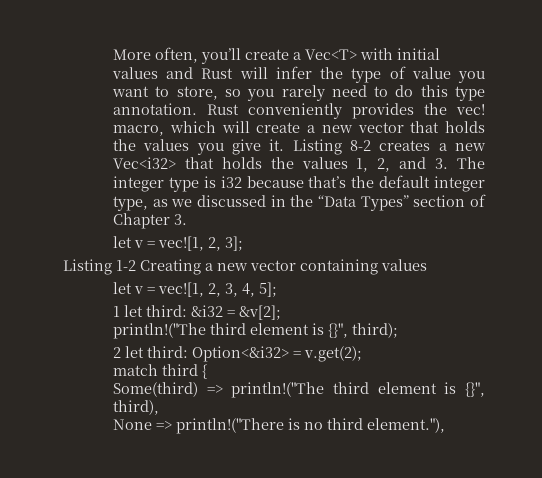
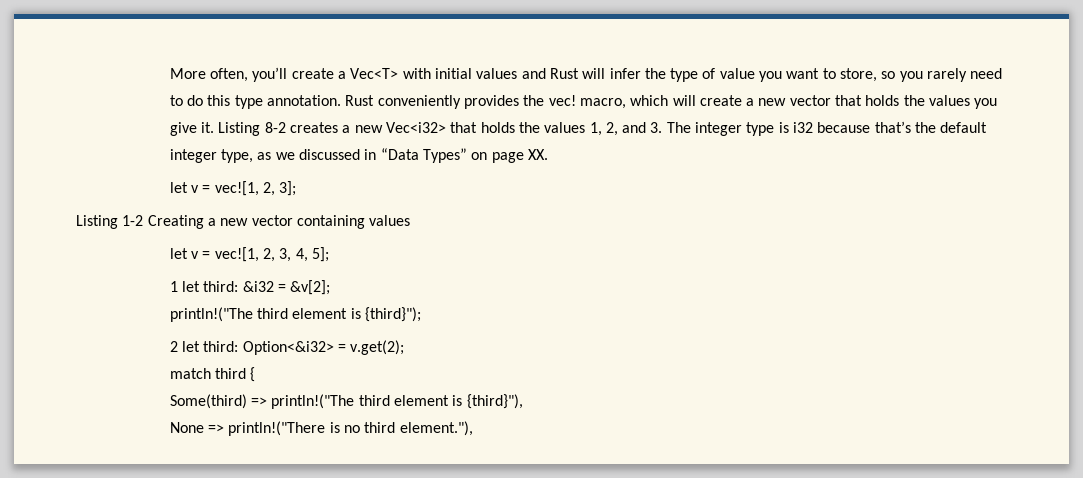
[290,195,314,207] the -> (377, 154) none
[413,194,487,207] [113,213,188,229] section of Chapter 3. -> [471,149,548,163] on page XX.
[328,323,399,338] {}", third); -> [364,307,421,322] {third}");
[465,382,486,397] [113,400,160,415] {}", third), -> [466,394,523,409] {third}"),

